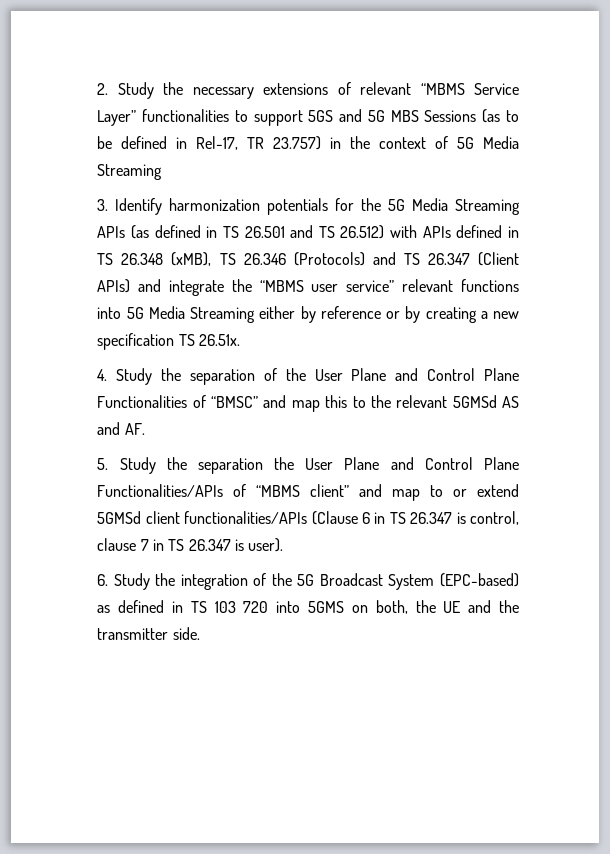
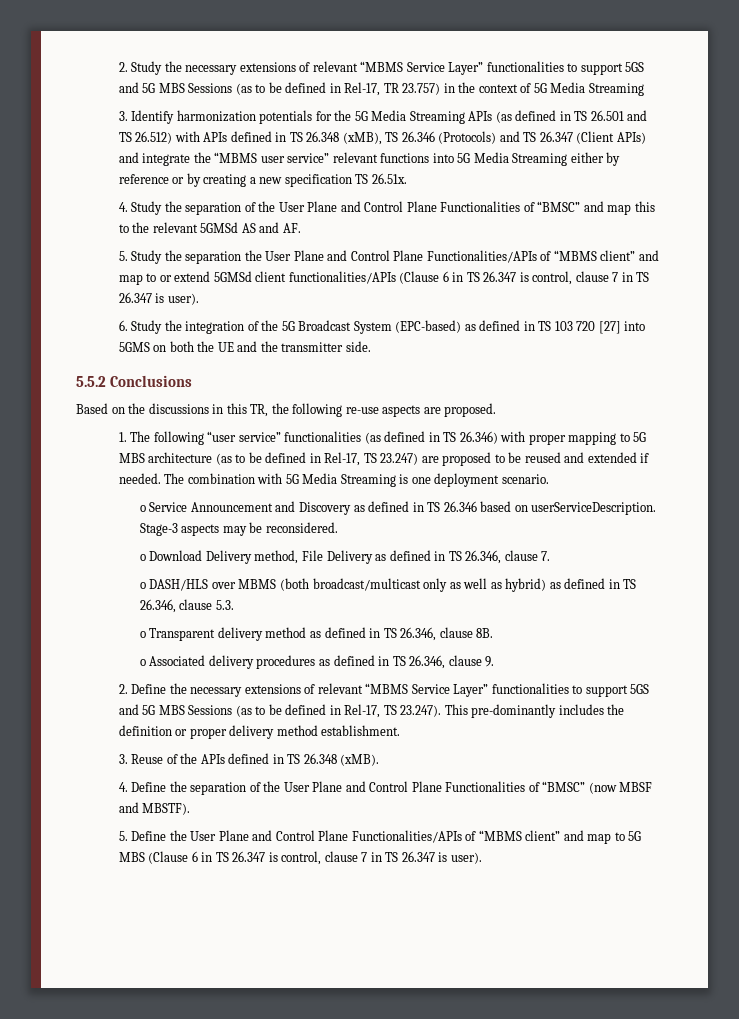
(269, 607) none -> [598,321,621,334] [27]
[375,600,408,614] both, -> [169,341,194,352] both
(200, 633) none -> [76,375,192,387] [76,403,497,417] [118,431,647,445] [118,452,650,466] [118,473,549,487] [139,501,657,515] [139,522,338,536] [139,550,551,564] [139,578,637,592] [139,599,234,613] [139,627,494,641] [139,655,495,669] [118,683,650,697] [118,704,625,718] [118,725,401,739] [118,753,380,766] [118,781,653,795] [118,802,191,815] [118,830,642,844] [118,851,482,865] // 5.5.2 Conclusions // Based on the discussions in this TR, the following re-use aspects are proposed. // 1. The following “user service” functionalities (as defined in TS 26.346) with proper mapping to 5G MBS architecture (as to be defined in Rel-17, TS 23.247) are proposed to be reused and extended if needed. The combination with 5G Media Streaming is one deployment scenario. // o Service Announcement and Discovery as defined in TS 26.346 based on userServiceDescription. Stage-3 aspects may be reconsidered. // o Download Delivery method, File Delivery as defined in TS 26.346, clause 7. // o DASH/HLS over MBMS (both broadcast/multicast only as well as hybrid) as defined in TS 26.346, clause 5.3. // o Transparent delivery method as defined in TS 26.346, clause 8B. // o Associated delivery procedures as defined in TS 26.346, clause 9. // 2. Define the necessary extensions of relevant “MBMS Service Layer” functionalities to support 5GS and 5G MBS Sessions (as to be defined in Rel-17, TS 23.247). This pre-dominantly includes the definition or proper delivery method establishment. // 3. Reuse of the APIs defined in TS 26.348 (xMB). // 4. Define the separation of the User Plane and Control Plane Functionalities of “BMSC” (now MBSF and MBSTF). // 5. Define the User Plane and Control Plane Functionalities/APIs of “MBMS client” and map to 5G MBS (Clause 6 in TS 26.347 is control, clause 7 in TS 26.347 is user).

